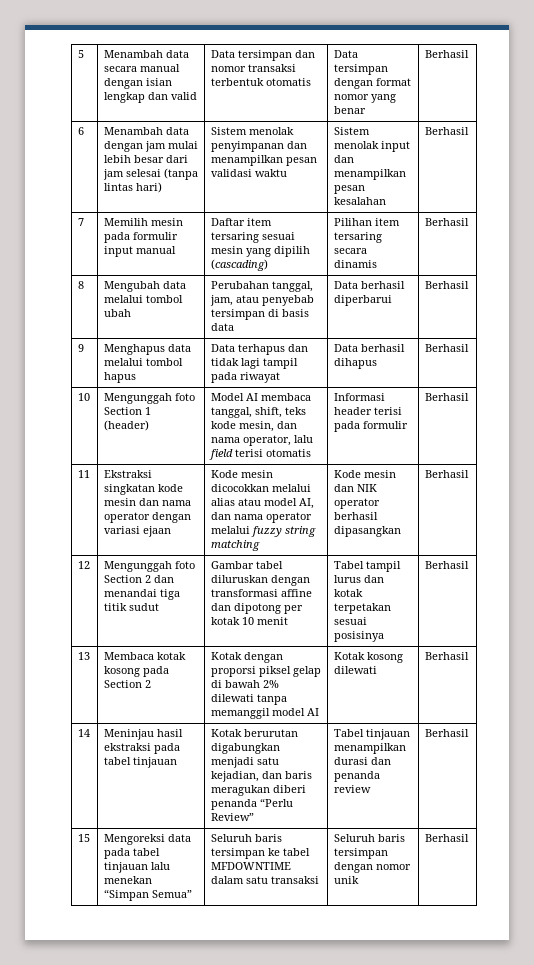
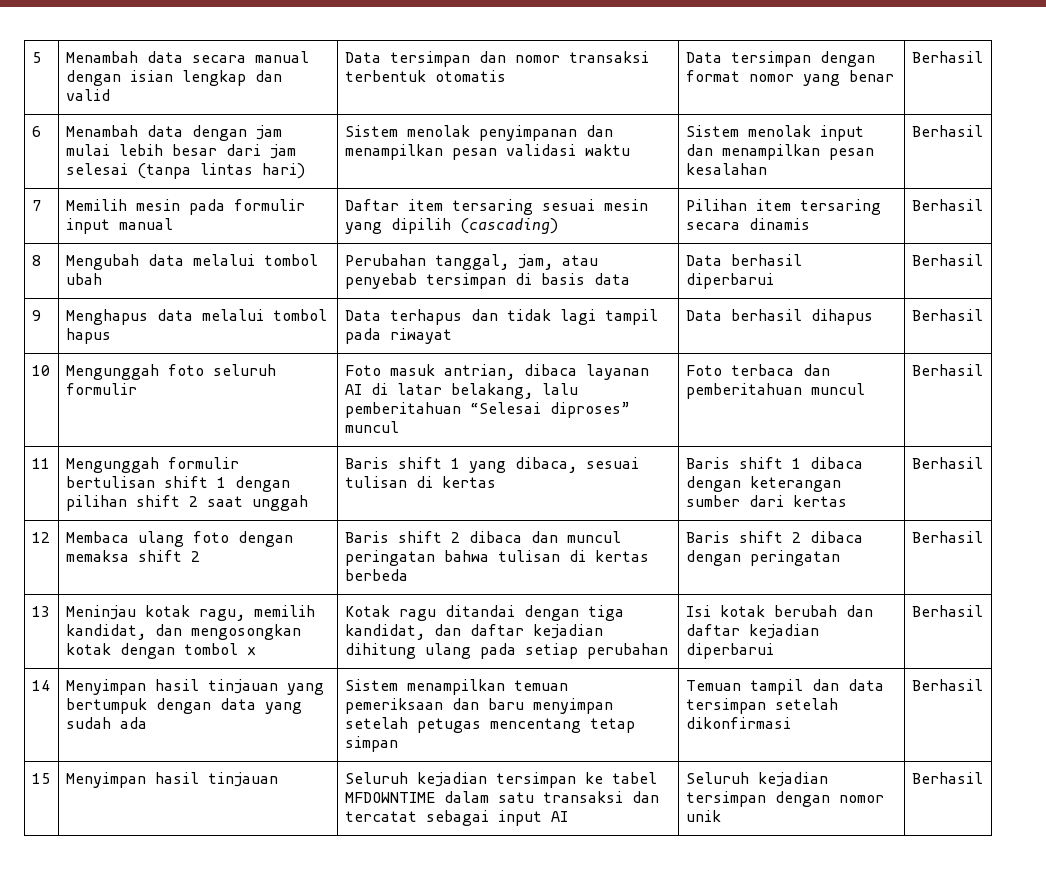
[103,407,151,415] [103,420,149,431] [210,393,311,401] [210,407,306,418] [210,421,297,432] [210,435,313,446] [208,449,311,460] [333,393,385,401] [333,407,402,415] [333,421,408,432] [424,393,469,401] [77,470,90,478] [103,470,152,478] [103,484,183,495] [103,498,191,506] [103,512,191,523] [103,526,171,537] [210,470,273,478] [210,484,311,492] [210,498,314,509] [210,512,312,523] [210,526,316,537] [210,540,260,551] [333,470,396,478] [333,484,377,492] [333,498,380,509] [333,512,378,520] [333,526,401,537] [424,470,469,478] [77,561,90,569] [103,561,195,572] [103,575,174,583] [103,589,180,600] [103,603,159,611] [210,561,283,569] [210,575,310,586] [210,589,312,597] [210,603,303,614] [210,617,288,625] [333,561,401,572] [333,575,384,583] [333,589,363,597] [333,603,391,614] [333,617,367,625] [333,631,384,642] [424,561,469,569] [77,652,90,660] [103,652,186,660] [103,666,169,677] [103,680,151,688] [210,652,283,663] [210,666,321,677] [210,680,279,688] [210,694,287,705] [210,708,319,719] [333,652,403,663] [333,666,377,674] [424,652,469,660] [77,729,90,737] [103,729,183,740] [103,743,180,754] [103,757,177,768] [210,729,298,737] [210,743,280,754] [210,757,279,768] [210,771,312,782] [210,785,306,796] [210,798,293,810] [210,813,254,821] [333,729,410,740] [333,743,406,754] [333,757,391,765] [333,771,380,782] [333,785,371,793] [424,729,469,737] [77,834,90,842] [103,834,191,845] [103,848,160,859] [103,862,170,873] [103,876,152,884] [103,889,192,901] [210,834,282,842] Section 1 (header) | Model AI membaca tanggal, shift, teks kode mesin, dan nama operator, lalu field terisi otomatis | Informasi header terisi pada formulir | Berhasil // 11 | Ekstraksi singkatan kode mesin dan nama operator dengan variasi ejaan | Kode mesin dicocokkan melalui alias atau model AI, dan nama operator melalui fuzzy string matching | Kode mesin dan NIK operator berhasil dipasangkan | Berhasil // 12 | Mengunggah foto Section 2 dan menandai tiga titik sudut | Gambar tabel diluruskan dengan transformasi affine dan dipotong per kotak 10 menit | Tabel tampil lurus dan kotak terpetakan sesuai posisinya | Berhasil // 13 | Membaca kotak kosong pada Section 2 | Kotak dengan proporsi piksel gelap di bawah 2% dilewati tanpa memanggil model AI | Kotak kosong dilewati | Berhasil // 14 | Meninjau hasil ekstraksi pada tabel tinjauan | Kotak berurutan digabungkan menjadi satu kejadian, dan baris meragukan diberi penanda “Perlu Review” | Tabel tinjauan menampilkan durasi dan penanda review | Berhasil // 15 | Mengoreksi data pada tabel tinjauan lalu menekan “Simpan Semua” | Seluruh baris -> [212,364,276,376] [65,383,137,395] [344,364,649,380] [344,383,578,399] [344,402,630,418] [344,421,399,433] [685,364,830,376] [685,383,865,399] [911,364,983,376] [31,458,50,469] [65,457,239,473] [65,476,290,492] [65,495,308,511] [344,457,639,473] [344,476,496,488] [685,457,863,469] [685,476,841,492] [685,495,847,507] [911,457,983,469] [31,532,50,543] [65,531,293,547] [65,550,200,562] [344,531,621,543] [344,550,649,566] [344,569,408,581] [685,531,863,543] [685,550,840,566] [911,531,983,543] [31,606,50,617] [65,605,315,621] [65,624,301,640] [65,643,256,659] [344,605,624,621] [344,624,603,640] [344,643,668,659] [685,605,873,617] [685,624,819,639] [685,643,774,659] [911,605,983,617] [31,680,50,691] [65,679,324,695] [65,698,302,714] [65,717,147,729] [344,679,568,695] [344,698,613,714] [344,717,635,733] [344,736,398,752] [685,679,884,695] [685,698,838,714] [685,717,791,729] [911,679,983,691] [31,773,50,784] [65,772,278,788] [344,772,487,787] seluruh formulir | Foto masuk antrian, dibaca layanan AI di latar belakang, lalu pemberitahuan “Selesai diproses” muncul | Foto terbaca dan pemberitahuan muncul | Berhasil // 11 | Mengunggah formulir bertulisan shift 1 dengan pilihan shift 2 saat unggah | Baris shift 1 yang dibaca, sesuai tulisan di kertas | Baris shift 1 dibaca dengan keterangan sumber dari kertas | Berhasil // 12 | Membaca ulang foto dengan memaksa shift 2 | Baris shift 2 dibaca dan muncul peringatan bahwa tulisan di kertas berbeda | Baris shift 2 dibaca dengan peringatan | Berhasil // 13 | Meninjau kotak ragu, memilih kandidat, dan mengosongkan kotak dengan tombol × | Kotak ragu ditandai dengan tiga kandidat, dan daftar kejadian dihitung ulang pada setiap perubahan | Isi kotak berubah dan daftar kejadian diperbarui | Berhasil // 14 | Menyimpan hasil tinjauan yang bertumpuk dengan data yang sudah ada | Sistem menampilkan temuan pemeriksaan dan baru menyimpan setelah petugas mencentang tetap simpan | Temuan tampil dan data tersimpan setelah dikonfirmasi | Berhasil // 15 | Menyimpan hasil tinjauan | Seluruh kejadian
[333,834,405,842] | Seluruh baris -> [631,791,659,803] [344,810,568,826] [685,772,828,787] dan tercatat sebagai input AI | Seluruh kejadian

